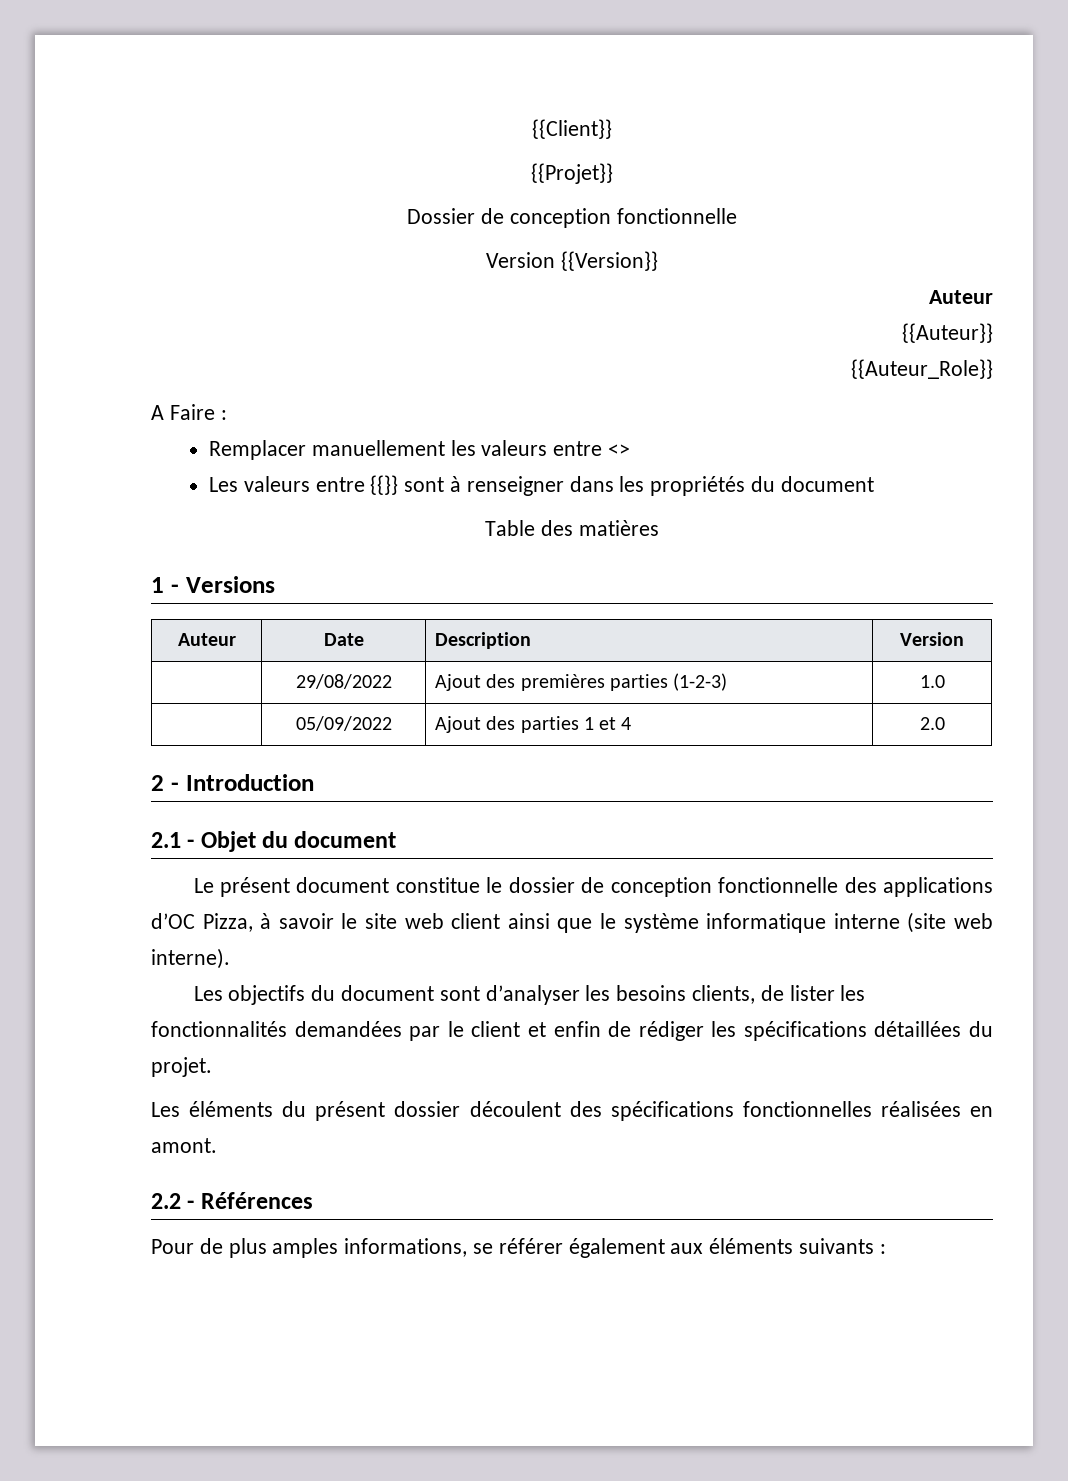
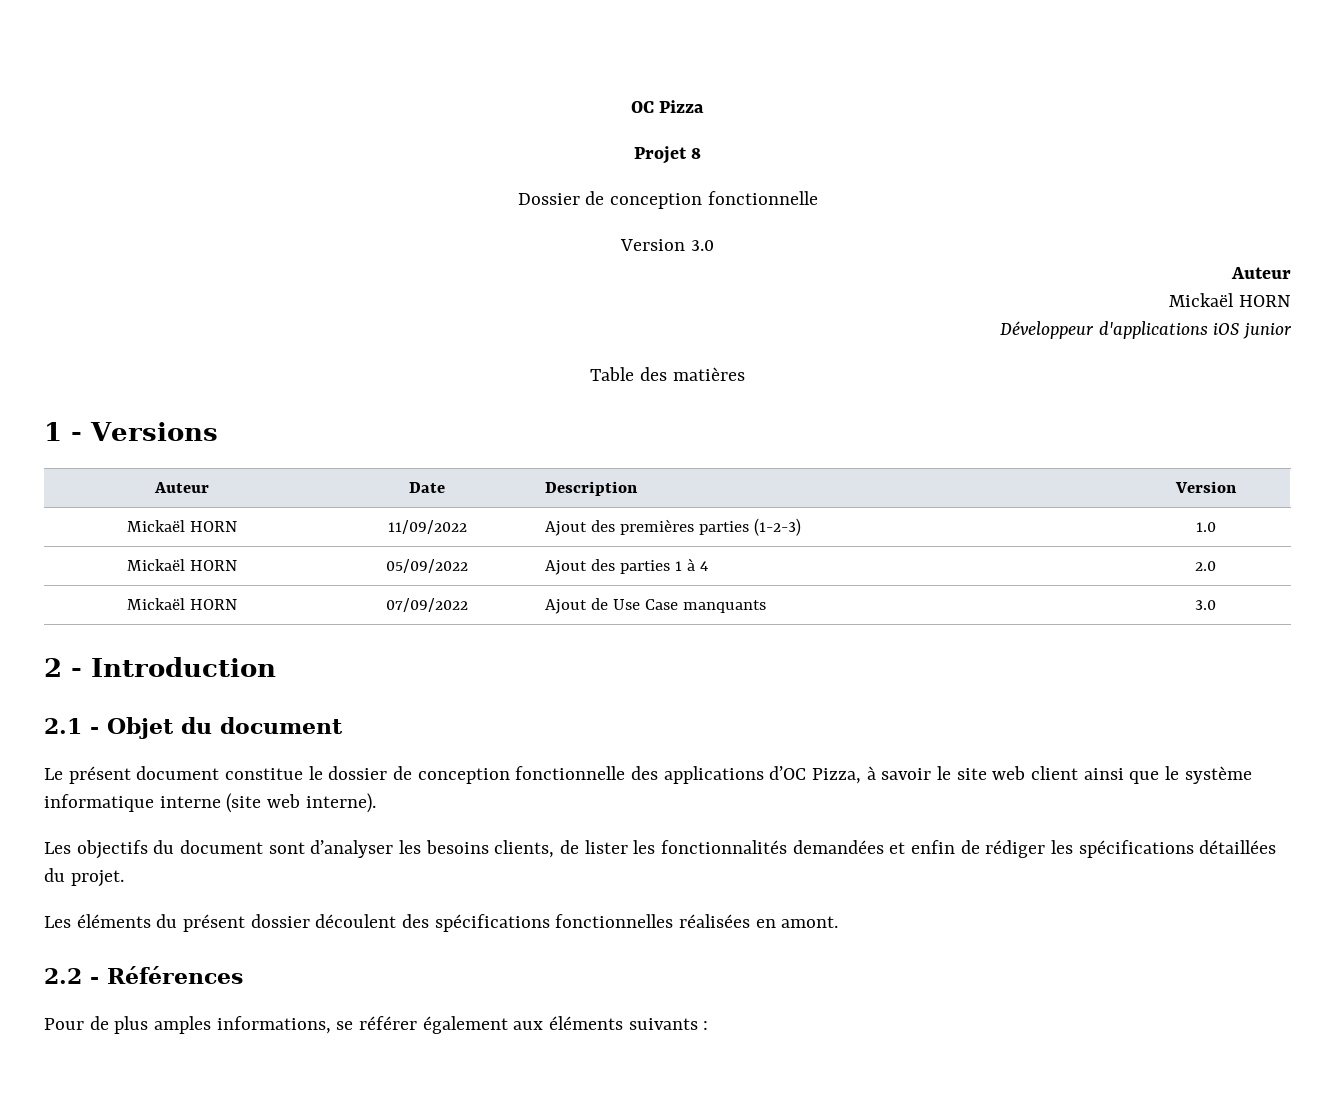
[532,119,612,139] [531,163,613,184] {{Client}} // {{Projet}} -> [630,100,705,113] [633,146,702,164] OC Pizza // Projet 8
[560,251,658,271] {{Version}} -> [690,240,714,251] 3.0
[902,323,993,343] [851,359,993,379] [151,404,227,420] [208,440,630,460] [208,475,874,496] {{Auteur}} // {{Auteur_Role}} // A Faire : // Remplacer manuellement les valeurs entre <> // Les valeurs entre {{}} sont à renseigner dans les propriétés du document -> [1169,293,1291,307] [999,321,1293,339] Mickaël HORN // Développeur d'applications iOS junior
[295,674,392,689] | 29/08/2022 -> [126,520,238,532] [387,520,467,534] Mickaël HORN | 11/09/2022
(945, 681) none -> [126,559,238,571] Mickaël HORN
[599,717,617,730] et -> [687,558,696,571] à
(945, 723) none -> [126,598,238,610] [386,598,468,612] [544,598,767,614] [1195,600,1216,610] // Mickaël HORN | 07/09/2022 | Ajout de Use Case manquants | 3.0
[409,1021,521,1041] par le client -> (884, 847) none

